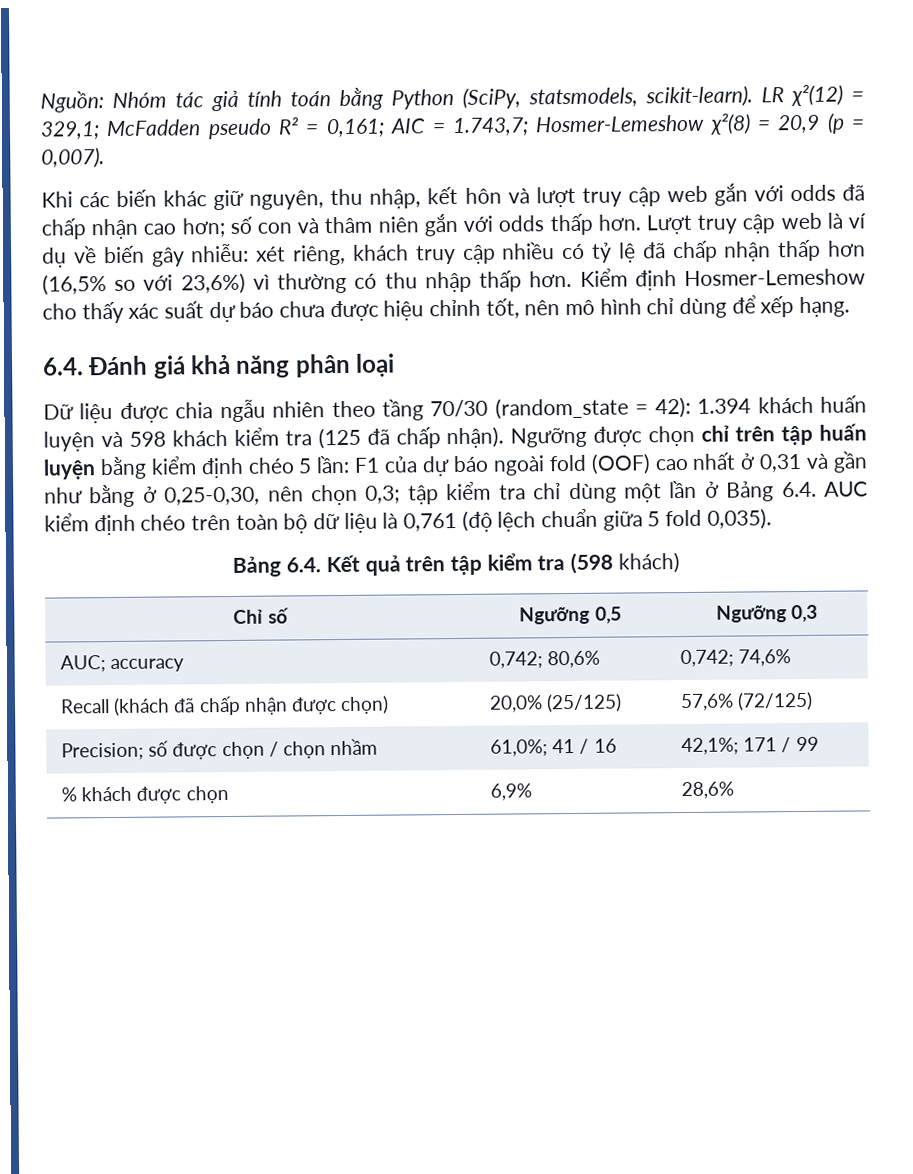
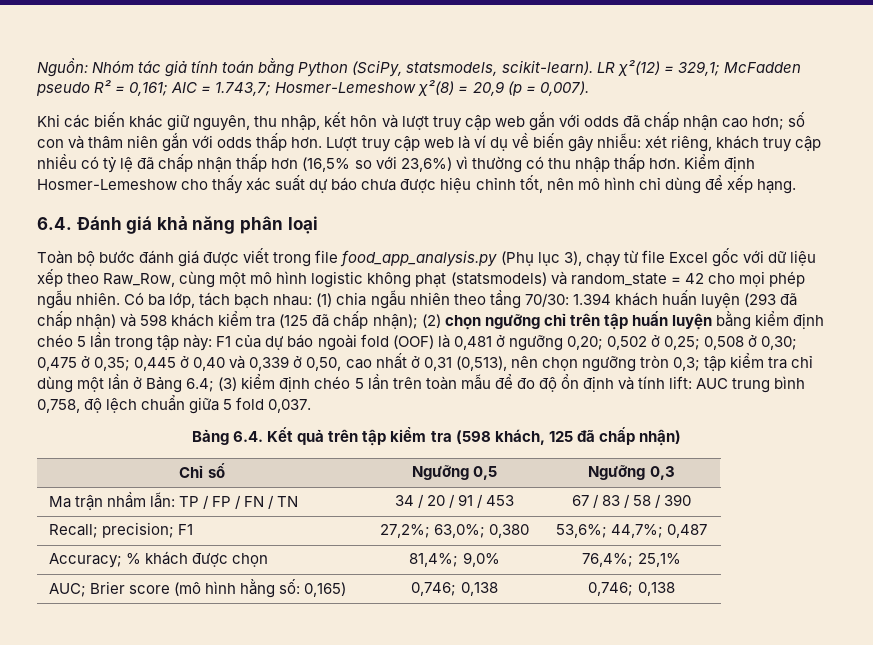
[43,402,169,424] Dữ liệu được -> [37,248,816,267] [37,269,805,288] [37,290,333,309] Toàn bộ bước đánh giá được viết trong file food_app_analysis.py (Phụ lục 3), chạy từ file Excel gốc với dữ liệu xếp theo Raw_Row, cùng một mô hình logistic không phạt (statsmodels) và random_state = 42 cho mọi phép ngẫu nhiên. Có ba lớp, tách bạch nhau: (1)
[430,395,868,420] [43,431,95,452] 70/30 (random_state = 42): 1.394 khách huấn luyện -> [524,290,797,309] [37,311,117,330] 70/30: 1.394 khách huấn luyện (293 đã chấp nhận)
[446,425,696,449] nhận). Ngưỡng được chọn -> [372,313,540,330] nhận); (2) chọn ngưỡng
[316,455,351,474] lần: -> [90,332,213,351] lần trong tập này:
[654,451,869,473] [44,484,359,508] cao nhất ở 0,31 và gần như bằng ở 0,25-0,30, nên chọn -> [437,334,798,351] [37,353,669,372] là 0,481 ở ngưỡng 0,20; 0,502 ở 0,25; 0,508 ở 0,30; 0,475 ở 0,35; 0,445 ở 0,40 và 0,339 ở 0,50, cao nhất ở 0,31 (0,513), nên chọn ngưỡng tròn
[781,481,868,498] [44,510,493,536] 6.4. AUC kiểm định chéo trên toàn bộ dữ liệu là 0,761 (độ -> [186,374,806,393] [37,397,103,413] 6.4; (3) kiểm định chéo 5 lần trên toàn mẫu để đo độ ổn định và tính lift: AUC trung bình 0,758, độ
[706,508,772,530] 0,035). -> [268,399,312,413] 0,037.
[617,552,680,574] khách) -> [494,427,681,446] khách, 125 đã chấp nhận)
[60,655,185,673] [489,650,601,669] [680,649,792,668] [60,695,389,716] [489,693,623,713] [680,691,814,712] [61,738,378,761] [490,738,617,757] [681,736,819,756] [61,785,229,804] [490,783,533,801] [681,781,735,800] AUC; accuracy | 0,742; 80,6% | 0,742; 74,6% // Recall (khách đã chấp nhận được chọn) | 20,0% (25/125) | 57,6% (72/125) // Precision; số được chọn / chọn nhầm | 61,0%; 41 / 16 | 42,1%; 171 / 99 // % khách được chọn | 6,9% | 28,6% -> [48,492,299,511] [394,494,515,508] [571,494,692,508] [48,522,193,538] [379,524,530,538] [555,524,708,538] [48,551,268,568] [409,552,500,567] [582,553,681,567] [48,579,346,598] [411,582,498,596] [588,582,675,596] Ma trận nhầm lẫn: TP / FP / FN / TN | 34 / 20 / 91 / 453 | 67 / 83 / 58 / 390 // Recall; precision; F1 | 27,2%; 63,0%; 0,380 | 53,6%; 44,7%; 0,487 // Accuracy; % khách được chọn | 81,4%; 9,0% | 76,4%; 25,1% // AUC; Brier score (mô hình hằng số: 0,165) | 0,746; 0,138 | 0,746; 0,138

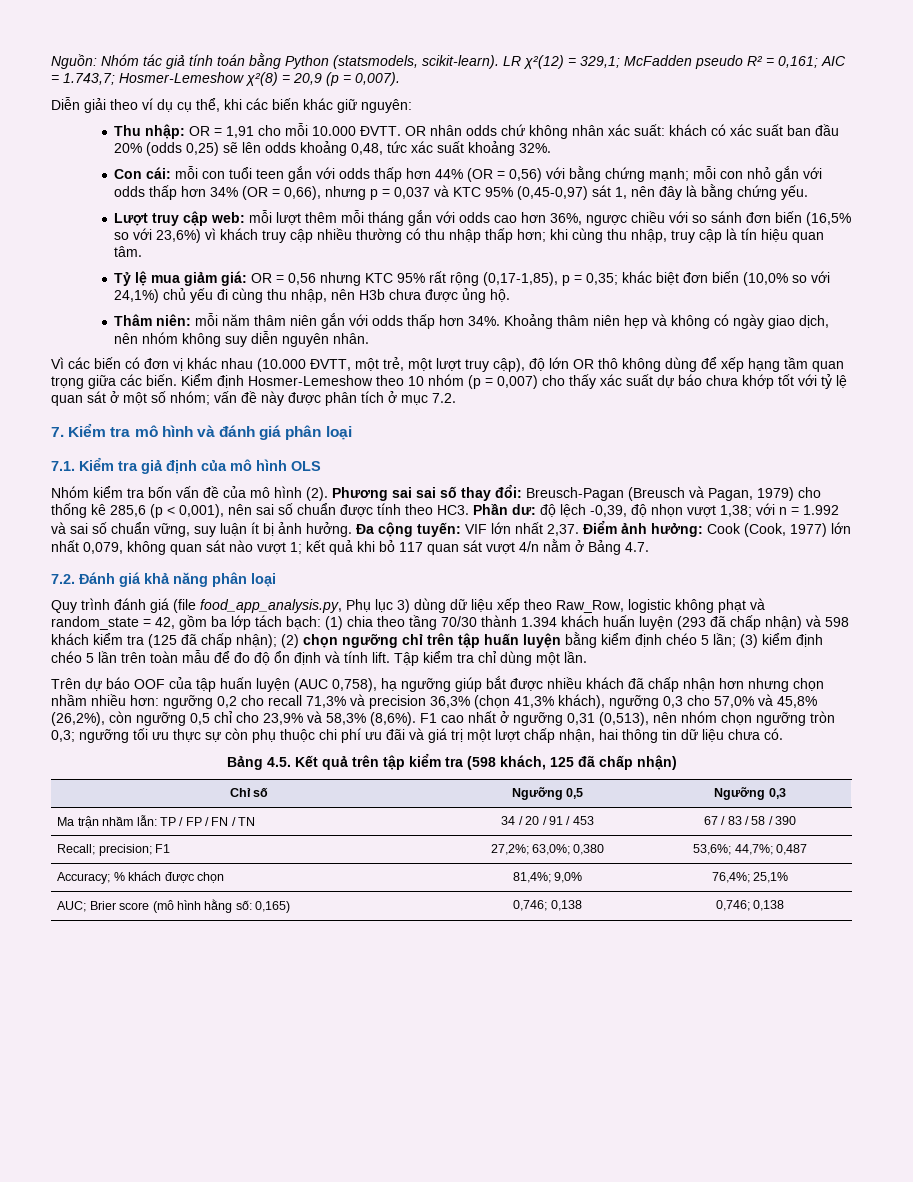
[352,60,498,77] (SciPy, statsmodels, -> [333,55,418,69] (statsmodels,
[37,112,806,131] [37,135,85,149] Khi các biến khác giữ nguyên, thu nhập, kết hôn và lượt truy cập web gắn với odds đã chấp nhận cao hơn; số con và -> [51,97,412,113] [114,123,840,139] [114,141,552,156] [114,166,823,182] [114,184,809,200] [114,210,852,226] [114,228,825,243] [114,246,143,257] [114,271,831,286] [114,288,511,303] [114,313,251,326] Diễn giải theo ví dụ cụ thể, khi các biến khác giữ nguyên: // Thu nhập: OR = 1,91 cho mỗi 10.000 ĐVTT. OR nhân odds chứ không nhân xác suất: khách có xác suất ban đầu 20% (odds 0,25) sẽ lên odds khoảng 0,48, tức xác suất khoảng 32%. // Con cái: mỗi con tuổi teen gắn với odds thấp hơn 44% (OR = 0,56) với bằng chứng mạnh; mỗi con nhỏ gắn với odds thấp hơn 34% (OR = 0,66), nhưng p = 0,037 và KTC 95% (0,45-0,97) sát 1, nên đây là bằng chứng yếu. // Lượt truy cập web: mỗi lượt thêm mỗi tháng gắn với odds cao hơn 36%, ngược chiều với so sánh đơn biến (16,5% so với 23,6%) vì khách truy cập nhiều thường có thu nhập thấp hơn; khi cùng thu nhập, truy cập là tín hiệu quan tâm. // Tỷ lệ mua giảm giá: OR = 0,56 nhưng KTC 95% rất rộng (0,17-1,85), p = 0,35; khác biệt đơn biến (10,0% so với 24,1%) chủ yếu đi cùng thu nhập, nên H3b chưa được ủng hộ. // Thâm niên: mỗi năm
[291,133,822,152] [37,154,756,173] [37,179,177,190] hơn. Lượt truy cập web là ví dụ về biến gây nhiễu: xét riêng, khách truy cập nhiều có tỷ lệ đã chấp nhận thấp hơn (16,5% so với 23,6%) vì thường có thu nhập thấp hơn. Kiểm định Hosmer-Lemeshow -> [439,314,830,329] [114,331,370,347] [51,357,844,372] [51,374,538,389] hơn 34%. Khoảng thâm niên hẹp và không có ngày giao dịch, nên nhóm không suy diễn nguyên nhân. // Vì các biến có đơn vị khác nhau (10.000 ĐVTT, một trẻ, một lượt truy cập), độ lớn OR thô không dùng để xếp hạng tầm quan trọng giữa các biến. Kiểm định Hosmer-Lemeshow theo 10 nhóm (p = 0,007)
[400,175,796,194] [37,217,72,230] được hiệu chỉnh tốt, nên mô hình chỉ dùng để xếp hạng. // 6.4. -> [742,374,847,389] [51,391,456,406] [51,423,352,440] [51,457,321,474] [51,484,821,501] [51,503,839,518] [51,520,851,537] [51,539,649,555] [51,574,75,584] khớp tốt với tỷ lệ quan sát ở một số nhóm; vấn đề này được phân tích ở mục 7.2. // 7. Kiểm tra mô hình và đánh giá phân loại // 7.1. Kiểm tra giả định của mô hình OLS // Nhóm kiểm tra bốn vấn đề của mô hình (2). Phương sai sai số thay đổi: Breusch-Pagan (Breusch và Pagan, 1979) cho thống kê 285,6 (p < 0,001), nên sai số chuẩn được tính theo HC3. Phần dư: độ lệch -0,39, độ nhọn vượt 1,38; với n = 1.992 và sai số chuẩn vững, suy luận ít bị ảnh hưởng. Đa cộng tuyến: VIF lớn nhất 2,37. Điểm ảnh hưởng: Cook (Cook, 1977) lớn nhất 0,079, không quan sát nào vượt 1; kết quả khi bỏ 117 quan sát vượt 4/n nằm ở Bảng 4.7. // 7.2.
[37,248,764,267] Toàn bộ bước đánh giá được viết trong file food_app_analysis.py (Phụ lục 3), chạy từ file Excel gốc với -> [51,598,446,613] Quy trình đánh giá (file food_app_analysis.py, Phụ lục 3) dùng
[179,271,308,288] cùng một mô hình -> (624, 606) none
[450,272,547,286] (statsmodels) -> (746, 606) none
[684,271,805,287] [37,290,569,309] 42 cho mọi phép ngẫu nhiên. Có ba lớp, tách bạch nhau: (1) chia ngẫu nhiên theo tầng 70/30: -> [155,615,517,630] 42, gồm ba lớp tách bạch: (1) chia theo tầng 70/30 thành
[90,332,798,351] [37,353,814,372] [37,374,215,393] lần trong tập này: F1 của dự báo ngoài fold (OOF) là 0,481 ở ngưỡng 0,20; 0,502 ở 0,25; 0,508 ở 0,30; 0,475 ở 0,35; 0,445 ở 0,40 và 0,339 ở 0,50, cao nhất ở 0,31 (0,513), nên chọn ngưỡng tròn 0,3; tập kiểm tra chỉ dùng một lần ở Bảng 6.4; -> [713,633,736,647] lần;
[669,376,806,393] [37,395,312,414] [192,429,264,445] lift: AUC trung bình 0,758, độ lệch chuẩn giữa 5 fold 0,037. // Bảng 6.4. -> [372,651,587,666] [51,676,824,692] [51,694,817,709] [51,711,835,726] [51,728,783,743] [226,756,291,770] lift. Tập kiểm tra chỉ dùng một lần. // Trên dự báo OOF của tập huấn luyện (AUC 0,758), hạ ngưỡng giúp bắt được nhiều khách đã chấp nhận hơn nhưng chọn nhầm nhiều hơn: ngưỡng 0,2 cho recall 71,3% và precision 36,3% (chọn 41,3% khách), ngưỡng 0,3 cho 57,0% và 45,8% (26,2%), còn ngưỡng 0,5 chỉ cho 23,9% và 58,3% (8,6%). F1 cao nhất ở ngưỡng 0,31 (0,513), nên nhóm chọn ngưỡng tròn 0,3; ngưỡng tối ưu thực sự còn phụ thuộc chi phí ưu đãi và giá trị một lượt chấp nhận, hai thông tin dữ liệu chưa có. // Bảng 4.5.

